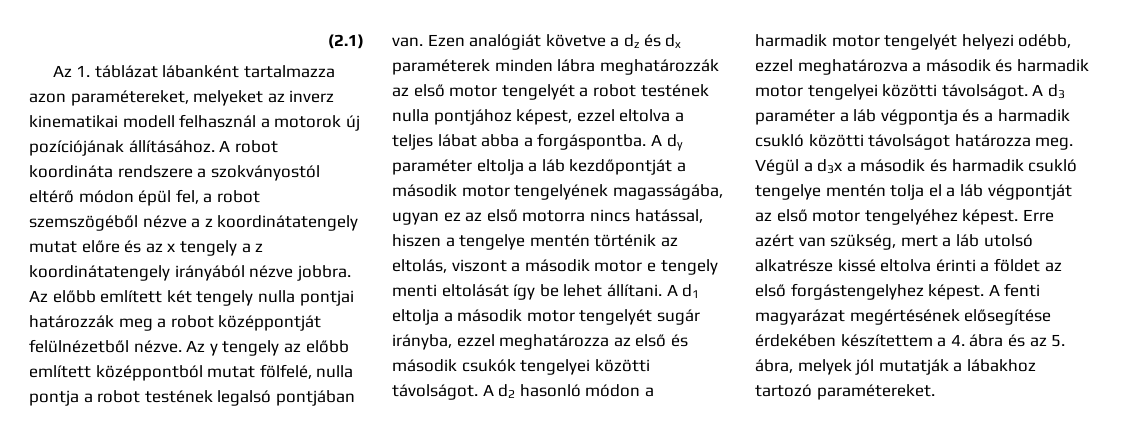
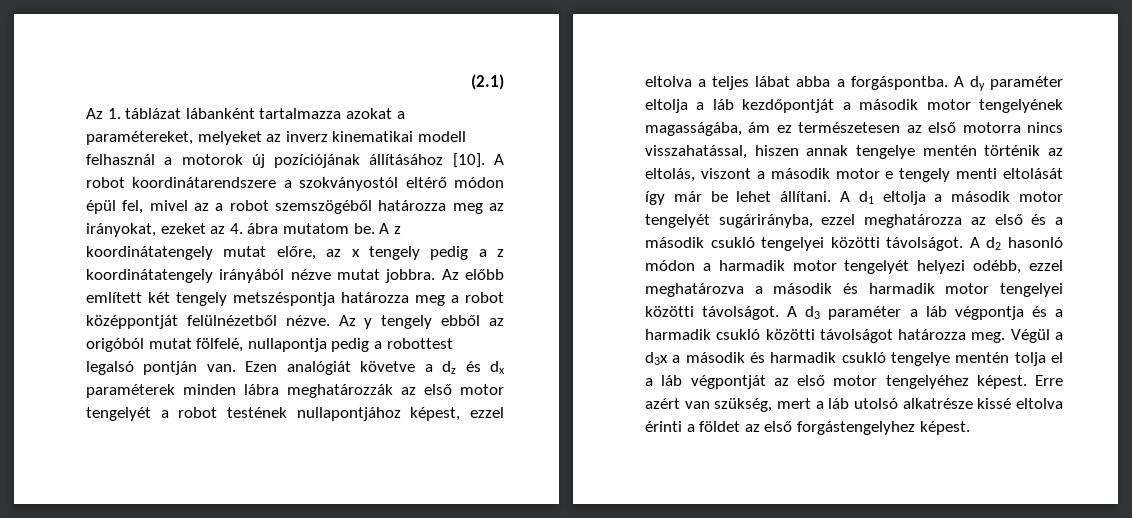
[29,93,66,103] azon -> [345,108,405,119] azokat a
[128,140,278,153] [29,165,193,178] állításához. A robot koordináta rendszere -> [369,153,504,168] [86,177,277,188] állításához [10]. A robot koordinátarendszere
(199, 196) none -> [149,200,209,211] mivel az
[142,215,201,228] nézve a -> [378,200,504,214] [86,223,390,237] határozza meg az irányokat, ezeket az 4. ábra mutatom be. A
[81,240,142,253] előre és -> [276,246,316,260] előre,
(237, 248) none -> [430,246,469,260] pedig
(294, 271) none -> [337,269,380,280] mutat
[257,290,354,306] [29,315,114,328] nulla pontjai határozzák -> [233,292,409,306] metszéspontja határozza
[283,340,349,353] [29,364,354,381] [29,390,355,406] az előbb említett középpontból mutat fölfelé, nulla pontja a robot testének legalsó pontjában -> [441,315,504,326] [86,338,453,352] [86,361,198,375] ebből az origóból mutat fölfelé, nullapontja pedig a robottest legalsó pontján
[392,109,512,125] nulla pontjához -> [296,407,401,421] nullapontjához
[392,212,461,225] ugyan ez -> [748,122,901,133] ám ez természetesen
[634,209,703,223] [392,234,455,247] hatással, hiszen a -> [645,145,849,159] visszahatással, hiszen annak
(536, 292) none -> [673,191,702,202] már
[656,309,700,325] [392,334,452,350] sugár irányba, -> [718,214,813,228] sugárirányba,
[392,359,516,372] második csukók -> [1055,217,1063,225] [645,237,755,248] a második csukló
[988,283,1041,297] [755,309,1052,325] [755,334,1066,347] [755,359,1036,375] [755,384,935,400] A fenti magyarázat megértésének elősegítése érdekében készítettem a 4. ábra és az 5. ábra, melyek jól mutatják a lábakhoz tartozó paramétereket. -> (970, 428) none

